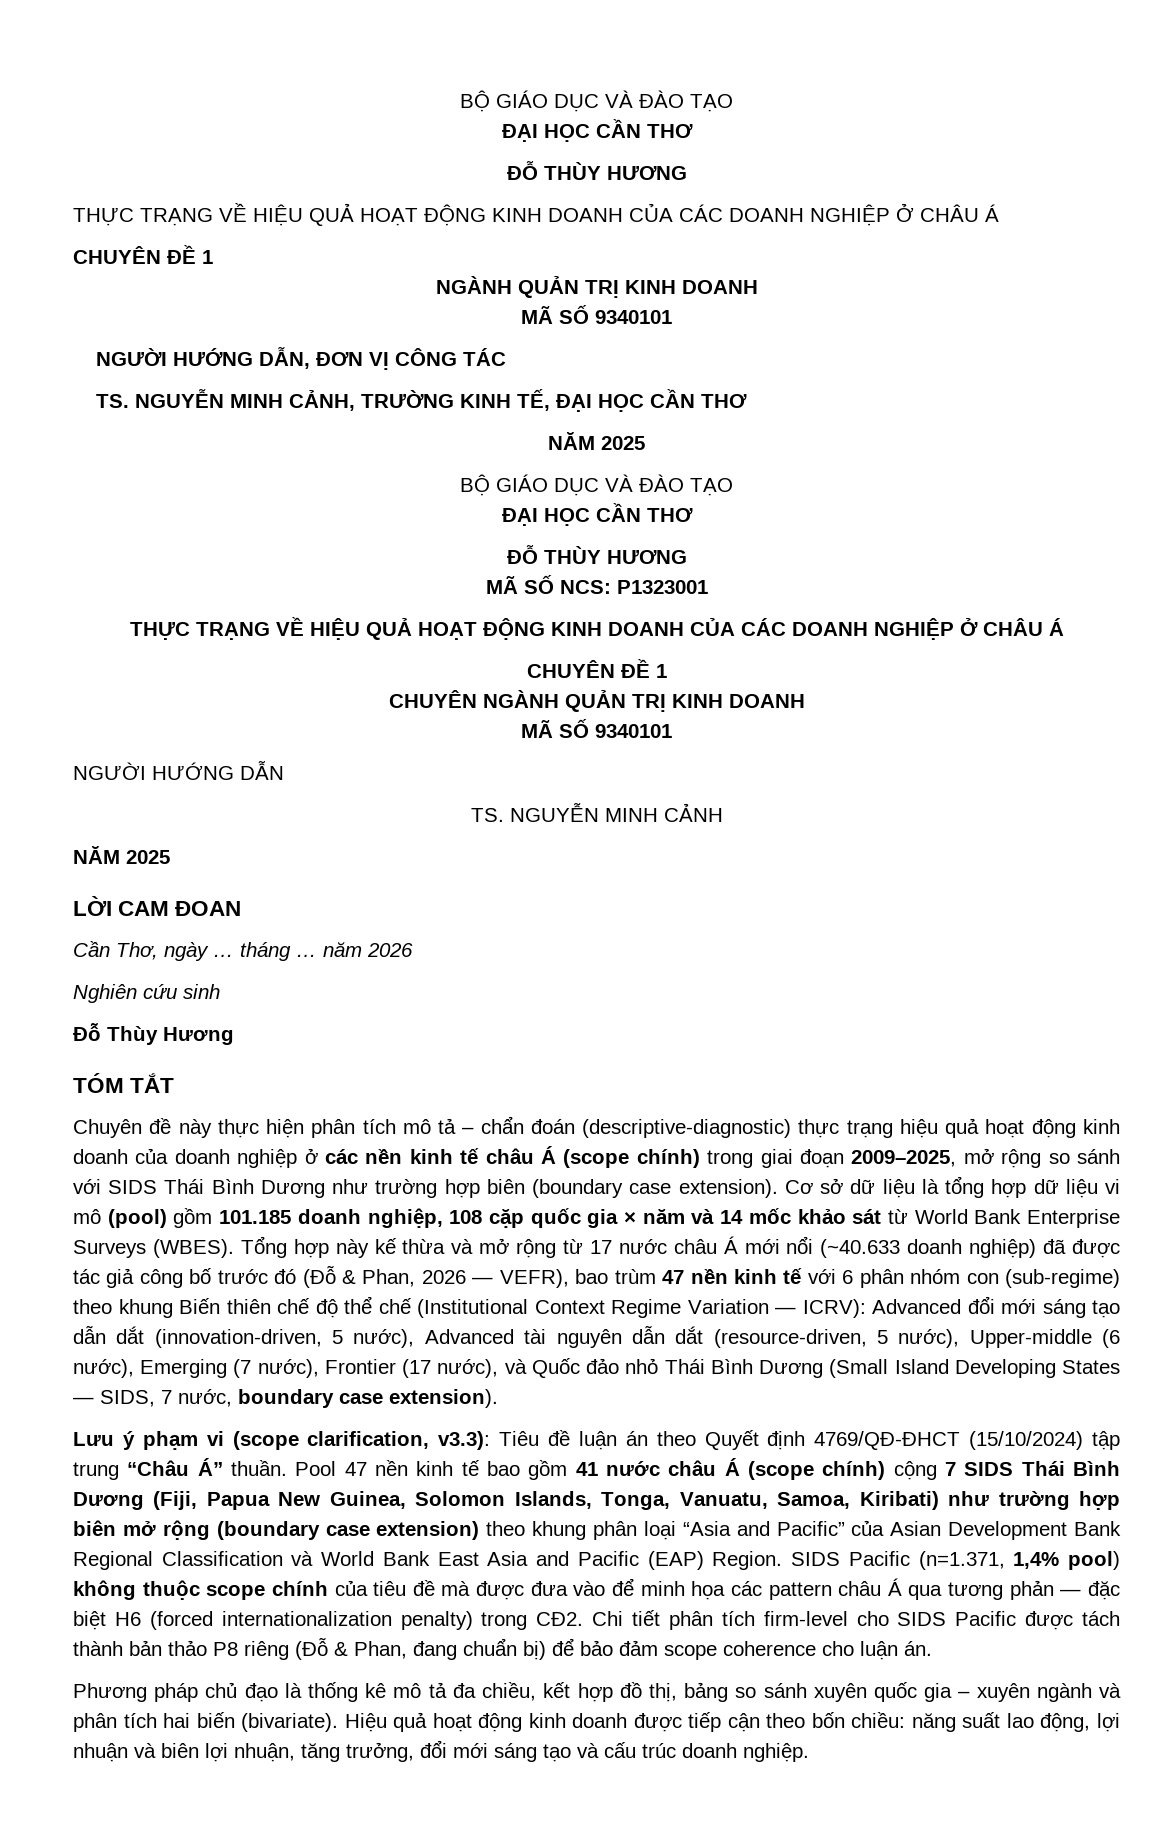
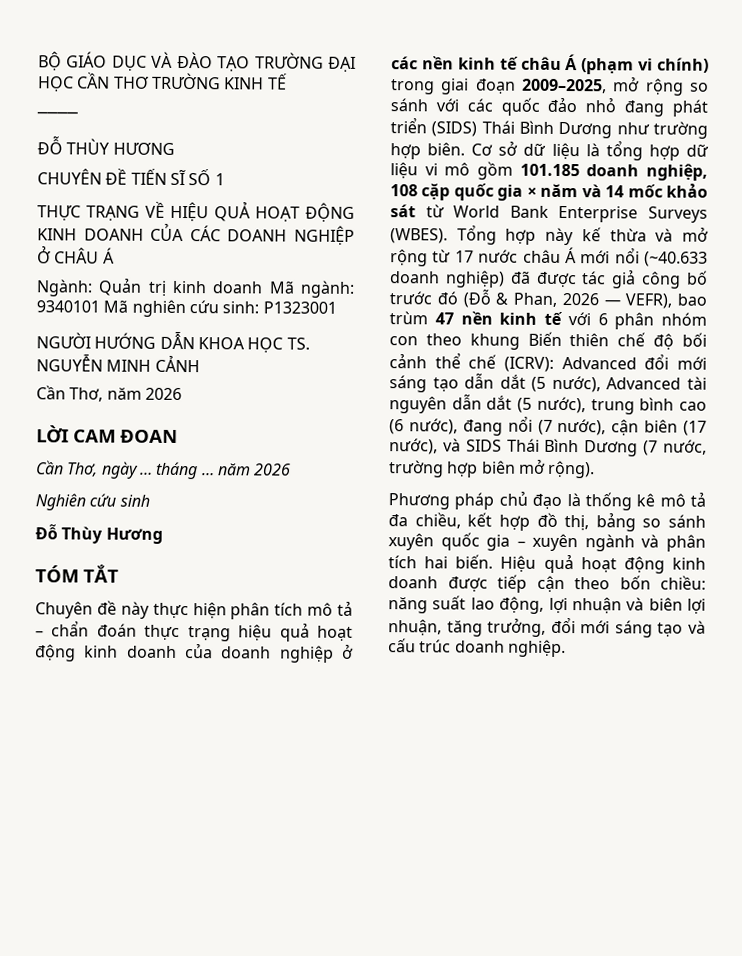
[460,90,733,112] [501,119,693,142] [506,161,687,180] BỘ GIÁO DỤC VÀ ĐÀO TẠO // ĐẠI HỌC CẦN THƠ // ĐỖ THÙY HƯƠNG -> [38,51,356,72] [38,72,287,92] [36,111,78,119] [37,136,175,155] [37,168,225,186] BỘ GIÁO DỤC VÀ ĐÀO TẠO TRƯỜNG ĐẠI HỌC CẦN THƠ TRƯỜNG KINH TẾ // ──── // ĐỖ THÙY HƯƠNG // CHUYÊN ĐỀ TIẾN SĨ SỐ 1
[73,245,213,264] [435,276,758,298] [521,305,672,324] [95,347,506,370] [95,389,747,412] [548,432,645,450] [460,474,733,496] [501,503,693,526] [506,545,687,564] [485,575,708,594] [129,617,1064,640] [526,659,667,678] [388,690,805,712] [521,719,672,738] CHUYÊN ĐỀ 1 // NGÀNH QUẢN TRỊ KINH DOANH // MÃ SỐ 9340101 // NGƯỜI HƯỚNG DẪN, ĐƠN VỊ CÔNG TÁC // TS. NGUYỄN MINH CẢNH, TRƯỜNG KINH TẾ, ĐẠI HỌC CẦN THƠ // NĂM 2025 // BỘ GIÁO DỤC VÀ ĐÀO TẠO // ĐẠI HỌC CẦN THƠ // ĐỖ THÙY HƯƠNG // MÃ SỐ NCS: P1323001 // THỰC TRẠNG VỀ HIỆU QUẢ HOẠT ĐỘNG KINH DOANH CỦA CÁC DOANH NGHIỆP Ở CHÂU Á // CHUYÊN ĐỀ 1 // CHUYÊN NGÀNH QUẢN TRỊ KINH DOANH // MÃ SỐ 9340101 -> [36,277,355,298] [36,299,337,318] Ngành: Quản trị kinh doanh Mã ngành: 9340101 Mã nghiên cứu sinh: P1323001
(284, 770) // -> [197,337,284,353] KHOA HỌC
[73,846,170,864] NĂM 2025 -> [36,385,182,402] Cần Thơ, năm 2026
[582,1119,792,1138] (descriptive-diagnostic) -> (137, 630) none
[563,1149,630,1168] (scope -> [581,58,654,75] (phạm vi
[108,1180,158,1194] SIDS -> [466,96,708,117] [390,117,478,137] các quốc đảo nhỏ đang phát triển (SIDS)
[486,1179,778,1198] biên (boundary case extension). -> [427,142,466,156] biên.
[107,1209,167,1228] (pool) -> (471, 169) none
[1004,1269,1120,1288] (sub-regime) -> (418, 341) none
[344,1296,866,1318] thể chế (Institutional Context Regime Variation — ICRV): -> [682,332,707,347] [389,352,554,372] bối cảnh thể chế (ICRV):
[154,1329,344,1348] (innovation-driven, 5 -> [531,376,547,392] (5
[713,1329,1120,1348] [73,1358,1121,1378] [73,1389,498,1408] [73,1430,1120,1450] [73,1458,1121,1480] [73,1491,1120,1510] [73,1520,1121,1540] [73,1551,1121,1570] [73,1578,1120,1600] [73,1610,1120,1630] [73,1638,932,1660] (resource-driven, 5 nước), Upper-middle (6 nước), Emerging (7 nước), Frontier (17 nước), và Quốc đảo nhỏ Thái Bình Dương (Small Island Developing States — SIDS, 7 nước, boundary case extension). // Lưu ý phạm vi (scope clarification, v3.3): Tiêu đề luận án theo Quyết định 4769/QĐ-ĐHCT (15/10/2024) tập trung “Châu Á” thuần. Pool 47 nền kinh tế bao gồm 41 nước châu Á (scope chính) cộng 7 SIDS Thái Bình Dương (Fiji, Papua New Guinea, Solomon Islands, Tonga, Vanuatu, Samoa, Kiribati) như trường hợp biên mở rộng (boundary case extension) theo khung phân loại “Asia and Pacific” của Asian Development Bank Regional Classification và World Bank East Asia and Pacific (EAP) Region. SIDS Pacific (n=1.371, 1,4% pool) không thuộc scope chính của tiêu đề mà được đưa vào để minh họa các pattern châu Á qua tương phản — đặc biệt H6 (forced internationalization penalty) trong CĐ2. Chi tiết phân tích firm-level cho SIDS Pacific được tách thành bản thảo P8 riêng (Đỗ & Phan, đang chuẩn bị) để bảo đảm scope coherence cho luận án. -> [517,396,707,415] [389,415,707,436] [389,438,707,457] [389,458,596,479] (5 nước), trung bình cao (6 nước), đang nổi (7 nước), cận biên (17 nước), và SIDS Thái Bình Dương (7 nước, trường hợp biên mở rộng).
[196,1712,339,1732] biến (bivariate). -> [455,554,494,569] biến.

